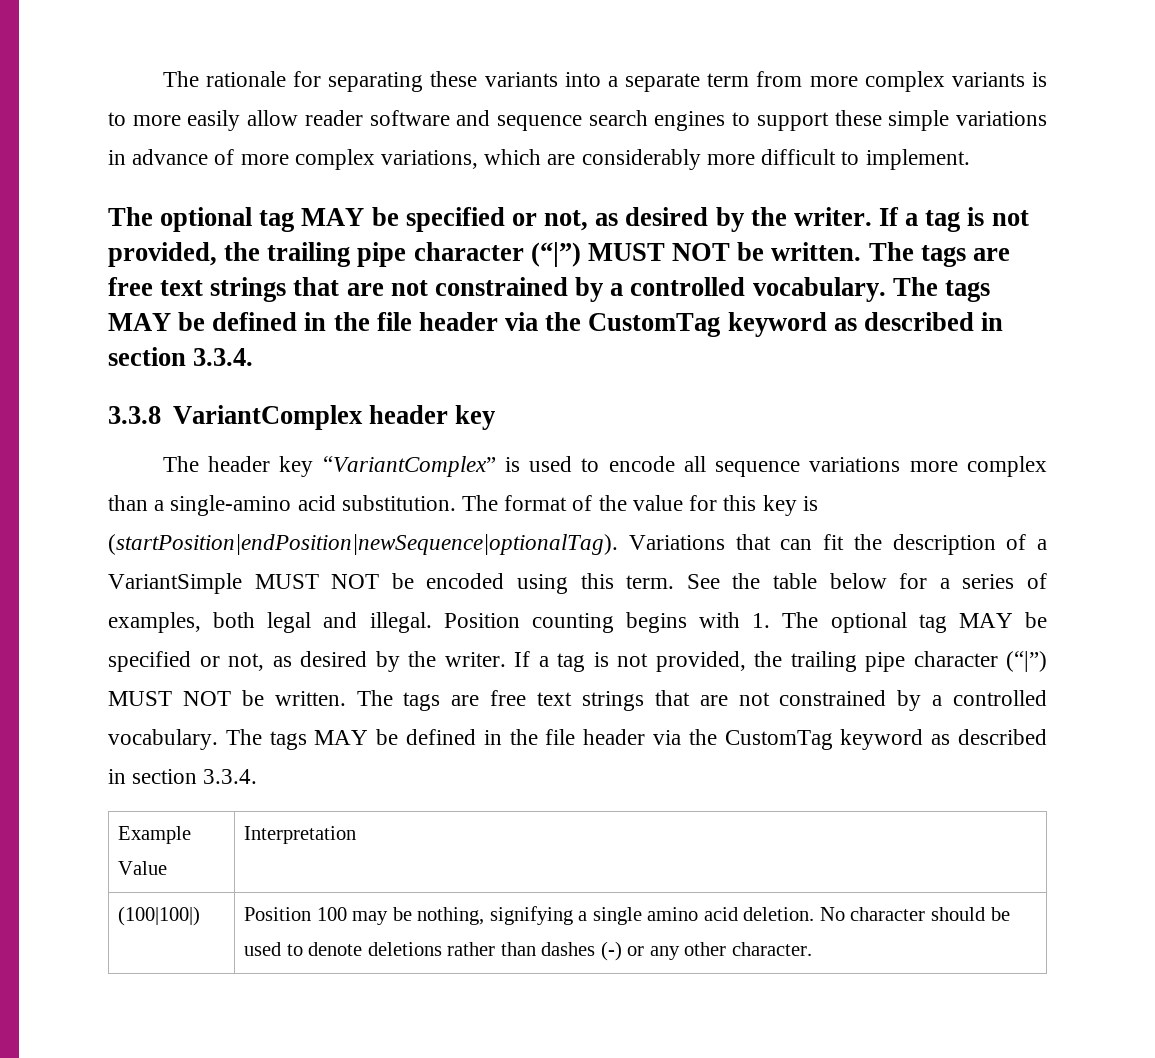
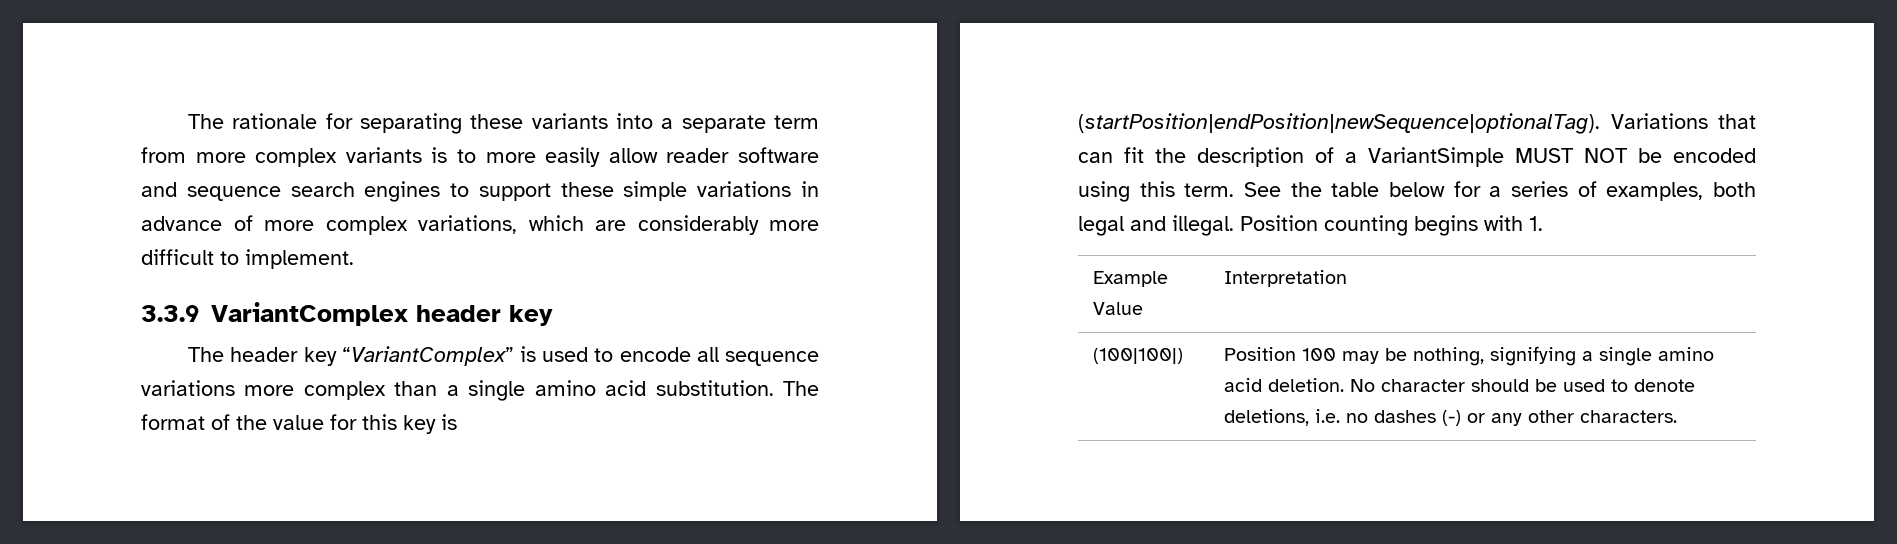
[108,207,1029,232] [108,242,1010,267] [108,277,990,302] [108,312,1004,337] [108,347,254,366] [108,406,161,424] The optional tag MAY be specified or not, as desired by the writer. If a tag is not provided, the trailing pipe character (“|”) MUST NOT be written. The tags are free text strings that are not constrained by a controlled vocabulary. The tags MAY be defined in the file header via the CustomTag keyword as described in section 3.3.4. // 3.3.8 -> [141,305,200,322] 3.3.9
[170,495,292,516] single-amino -> [468,380,596,401] single amino
[782,612,1047,633] [108,651,1047,672] [108,690,1047,711] [108,729,1047,750] [108,769,258,784] The optional tag MAY be specified or not, as desired by the writer. If a tag is not provided, the trailing pipe character (“|”) MUST NOT be written. The tags are free text strings that are not constrained by a controlled vocabulary. The tags MAY be defined in the file header via the CustomTag keyword as described in section 3.3.4. -> (1543, 223) none
[367,942,536,956] deletions rather than -> [1224,409,1369,426] deletions, i.e. no
[731,942,812,956] character. -> [1580,410,1678,423] characters.

